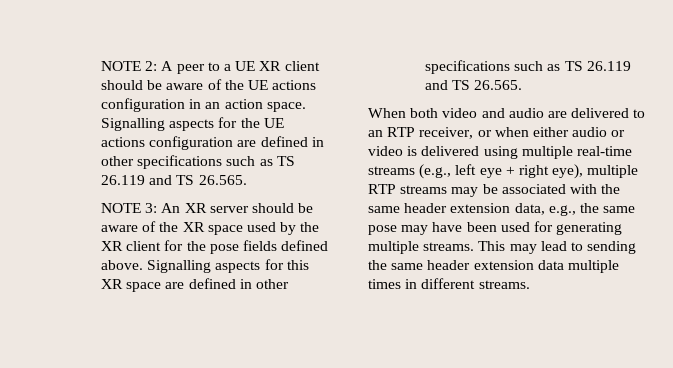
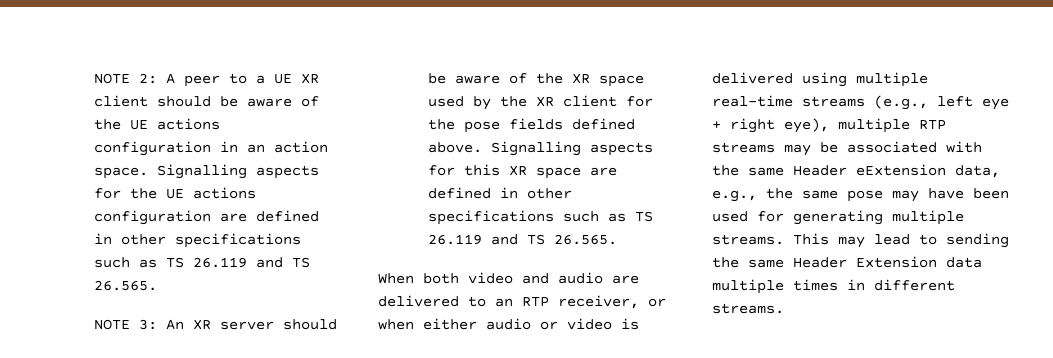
[404,203,511,213] header extension -> [793,164,946,176] Header eExtension
[427,260,534,270] header extension -> [793,256,937,268] Header Extension

